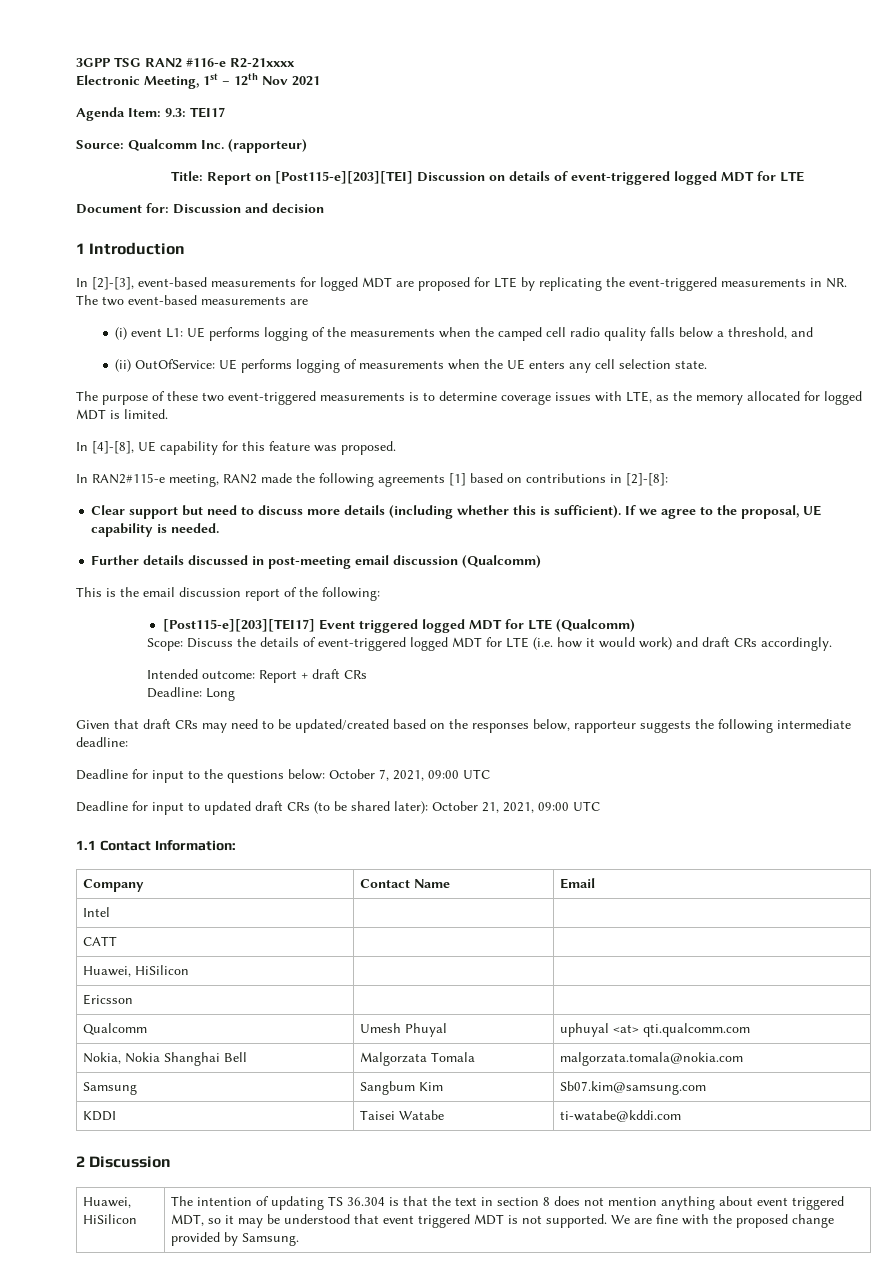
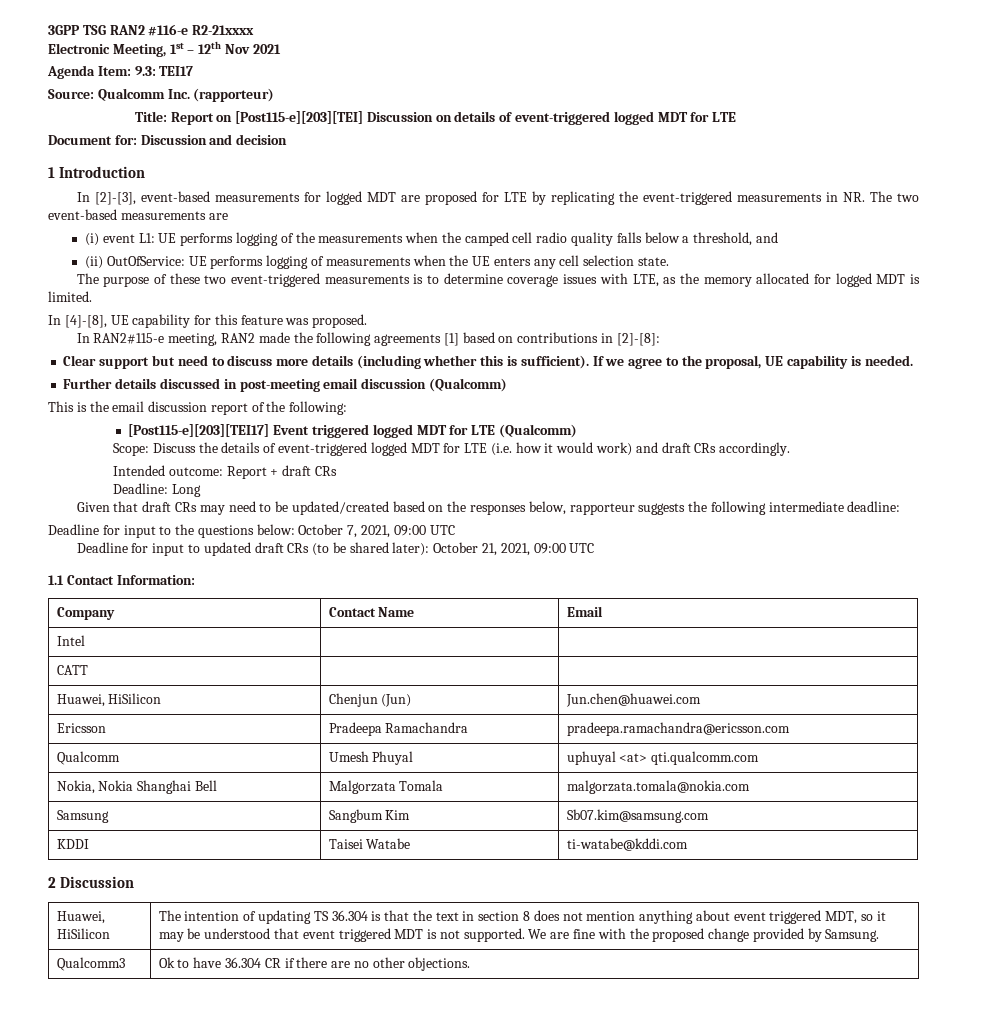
[82,994,133,1005] | // Ericsson | | -> [328,693,412,707] [565,693,701,707] [56,723,106,733] [328,722,469,736] [566,722,790,736] Chenjun (Jun) | Jun.chen@huawei.com // Ericsson | Pradeepa Ramachandra | pradeepa.ramachandra@ericsson.com
(299, 1239) none -> [56,957,125,971] [158,957,471,971] // Qualcomm3 | Ok to have 36.304 CR if there are no other objections.

